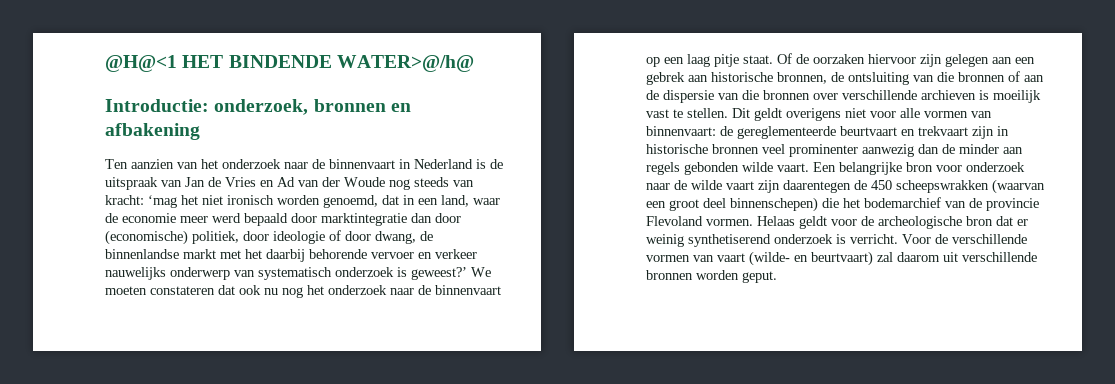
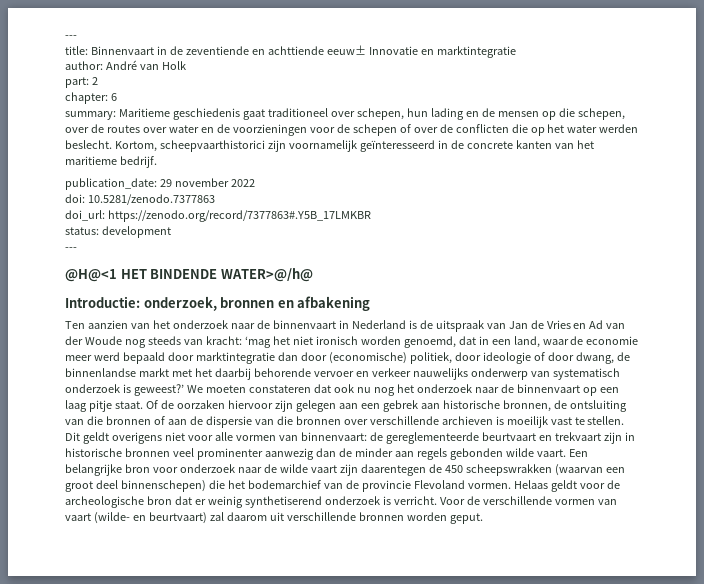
(105, 63) none -> [65,35,77,39] [65,45,516,58] [65,60,186,70] [65,77,98,88] [65,92,117,104] [65,108,625,120] [65,124,639,136] [65,140,594,152] [65,156,157,168] [65,178,255,190] [65,194,215,205] [65,210,371,222] [65,226,171,238] [65,247,77,251] --- // title: Binnenvaart in de zeventiende en achttiende eeuw± Innovatie en marktintegratie // author: André van Holk // part: 2 // chapter: 6 // summary: Maritieme geschiedenis gaat traditioneel over schepen, hun lading en de mensen op die schepen, over de routes over water en de voorzieningen voor de schepen of over de conflicten die op het water werden beslecht. Kortom, scheepvaarthistorici zijn voornamelijk geïnteresseerd in de concrete kanten van het maritieme bedrijf. // publication_date: 29 november 2022 // doi: 10.5281/zenodo.7377863 // doi_url: https://zenodo.org/record/7377863#.Y5B_17LMKBR // status: development // --- //

